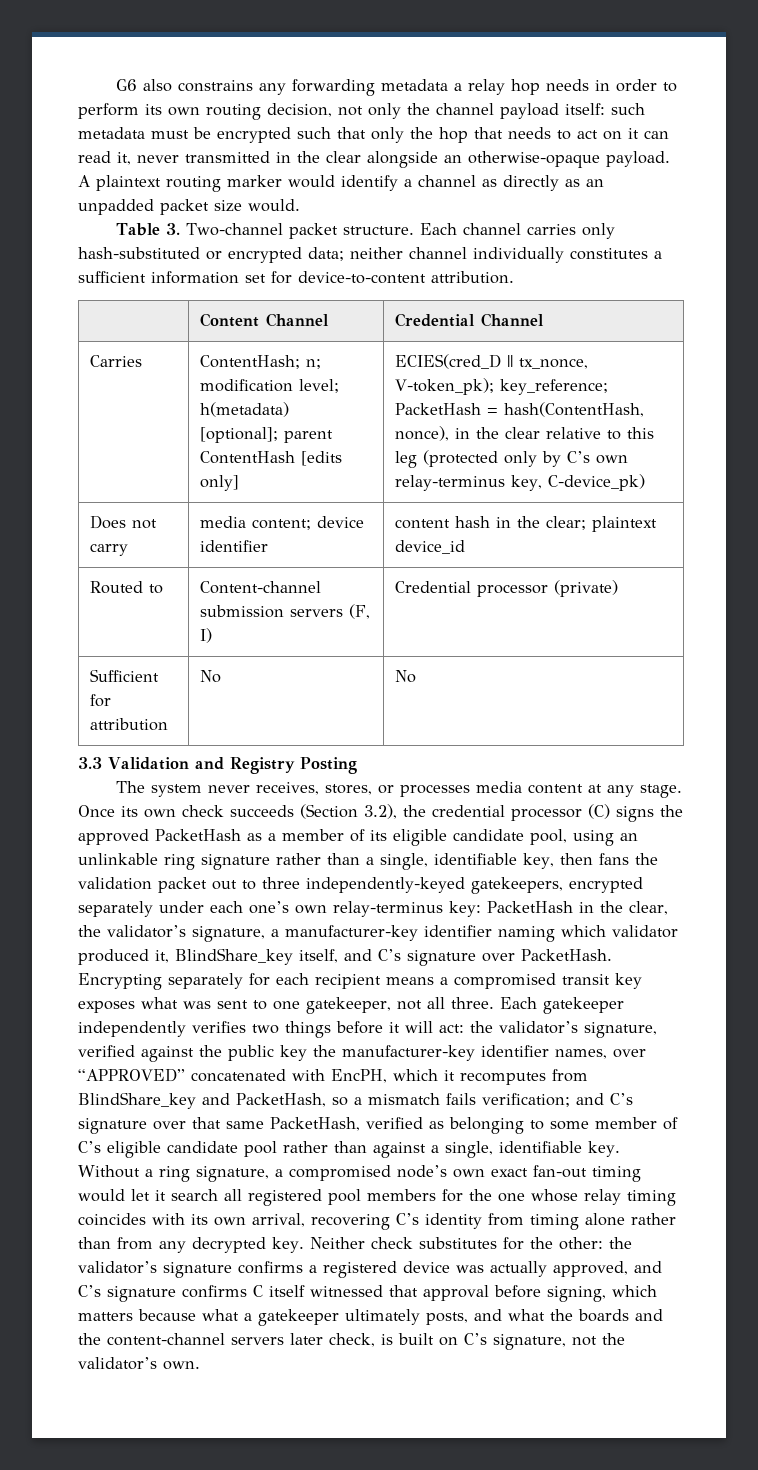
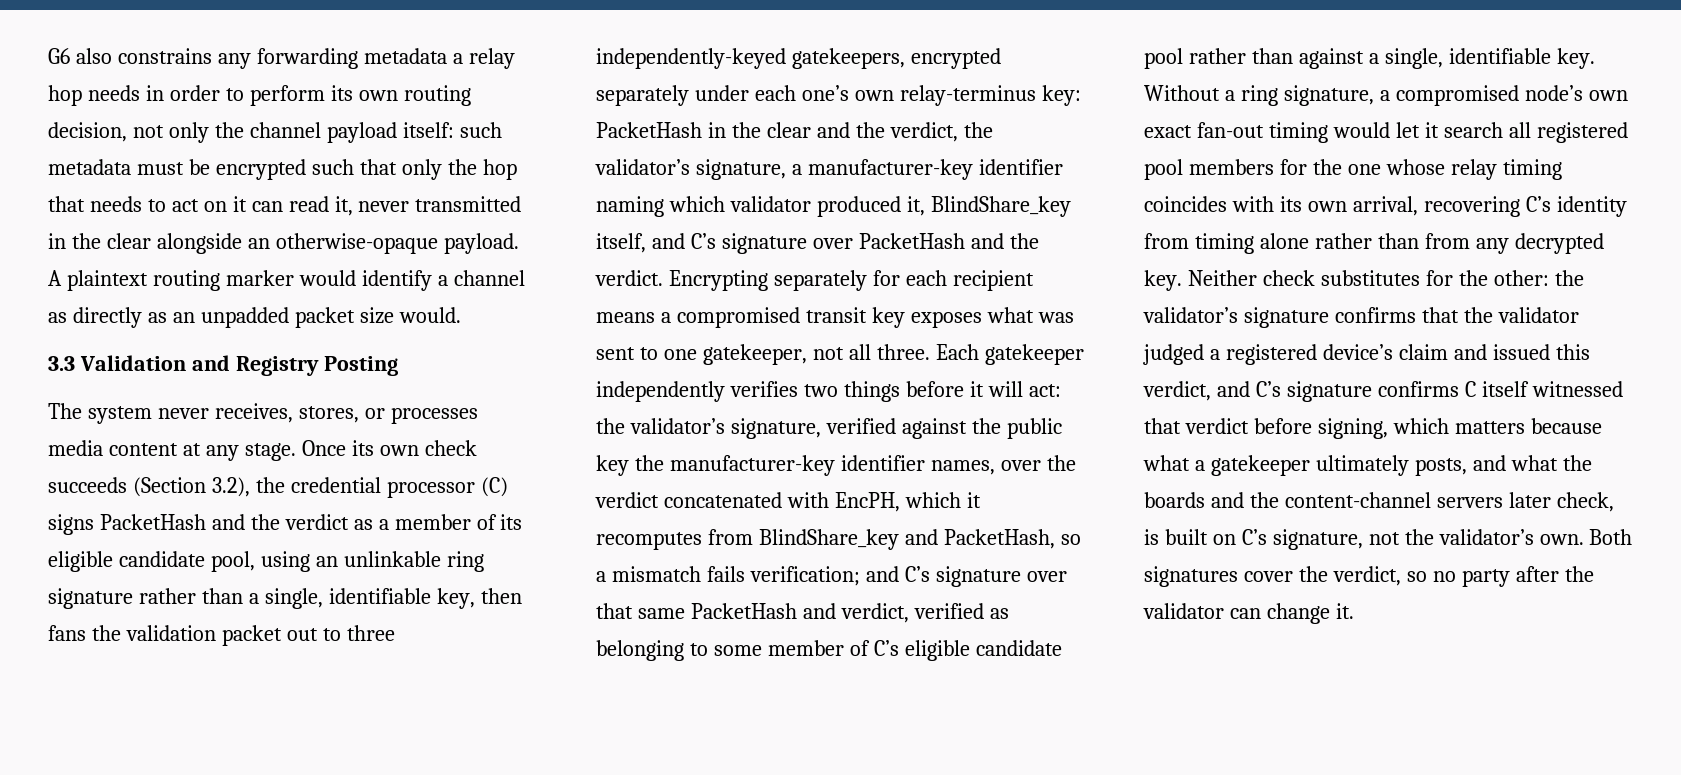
[116,223,616,239] [78,247,662,263] [78,271,514,284] [199,313,329,327] [394,313,544,327] [89,355,142,367] [199,355,321,369] [199,379,339,393] [199,402,289,417] [199,427,333,443] [199,451,342,466] [199,475,239,491] [394,354,588,369] [394,378,608,395] [394,402,644,417] [394,426,654,441] [394,450,628,468] [394,474,645,491] [89,515,157,529] [89,543,128,556] [199,516,364,530] [199,540,268,552] [394,516,657,532] [394,540,465,554] [89,581,163,594] [199,581,321,594] [199,604,370,619] [199,628,212,643] [394,580,618,597] [89,669,159,682] [89,694,111,707] [89,718,168,731] [199,670,221,683] [394,670,416,683] // Table 3. Two-channel packet structure. Each channel carries only hash-substituted or encrypted data; neither channel individually constitutes a sufficient information set for device-to-content attribution. // | Content Channel | Credential Channel // Carries | ContentHash; n; modification level; h(metadata) [optional]; parent ContentHash [edits only] | ECIES(cred_D || tx_nonce, V-token_pk); key_reference; PacketHash = hash(ContentHash, nonce), in the clear relative to this leg (protected only by C’s own relay-terminus key, C-device_pk) // Does not carry | media content; device identifier | content hash in the clear; plaintext device_id // Routed to | Content-channel submission servers (F, I) | Credential processor (private) // Sufficient for attribution | No | No -> (461, 315) none
[660,805,683,817] [78,829,241,845] the approved PacketHash -> [99,514,349,530] PacketHash and the verdict
[629,901,668,915] clear, -> [766,122,958,142] clear and the verdict,
[521,949,612,961] PacketHash. -> [858,233,1039,249] [595,270,663,286] PacketHash and the verdict.
[78,1068,185,1082] “APPROVED” -> [1046,455,1076,471] [595,492,659,508] the verdict
[270,1117,360,1131] PacketHash, -> [690,603,909,623] PacketHash and verdict,
[309,1261,628,1278] a registered device was actually approved, -> [1421,307,1579,323] [1143,344,1590,365] [1143,381,1211,401] that the validator judged a registered device’s claim and issued this verdict,
[423,1285,489,1301] approval -> [1184,418,1249,434] verdict
(200, 1365) none -> [1589,529,1633,545] [1144,566,1594,587] [1143,603,1354,624] Both signatures cover the verdict, so no party after the validator can change it.

